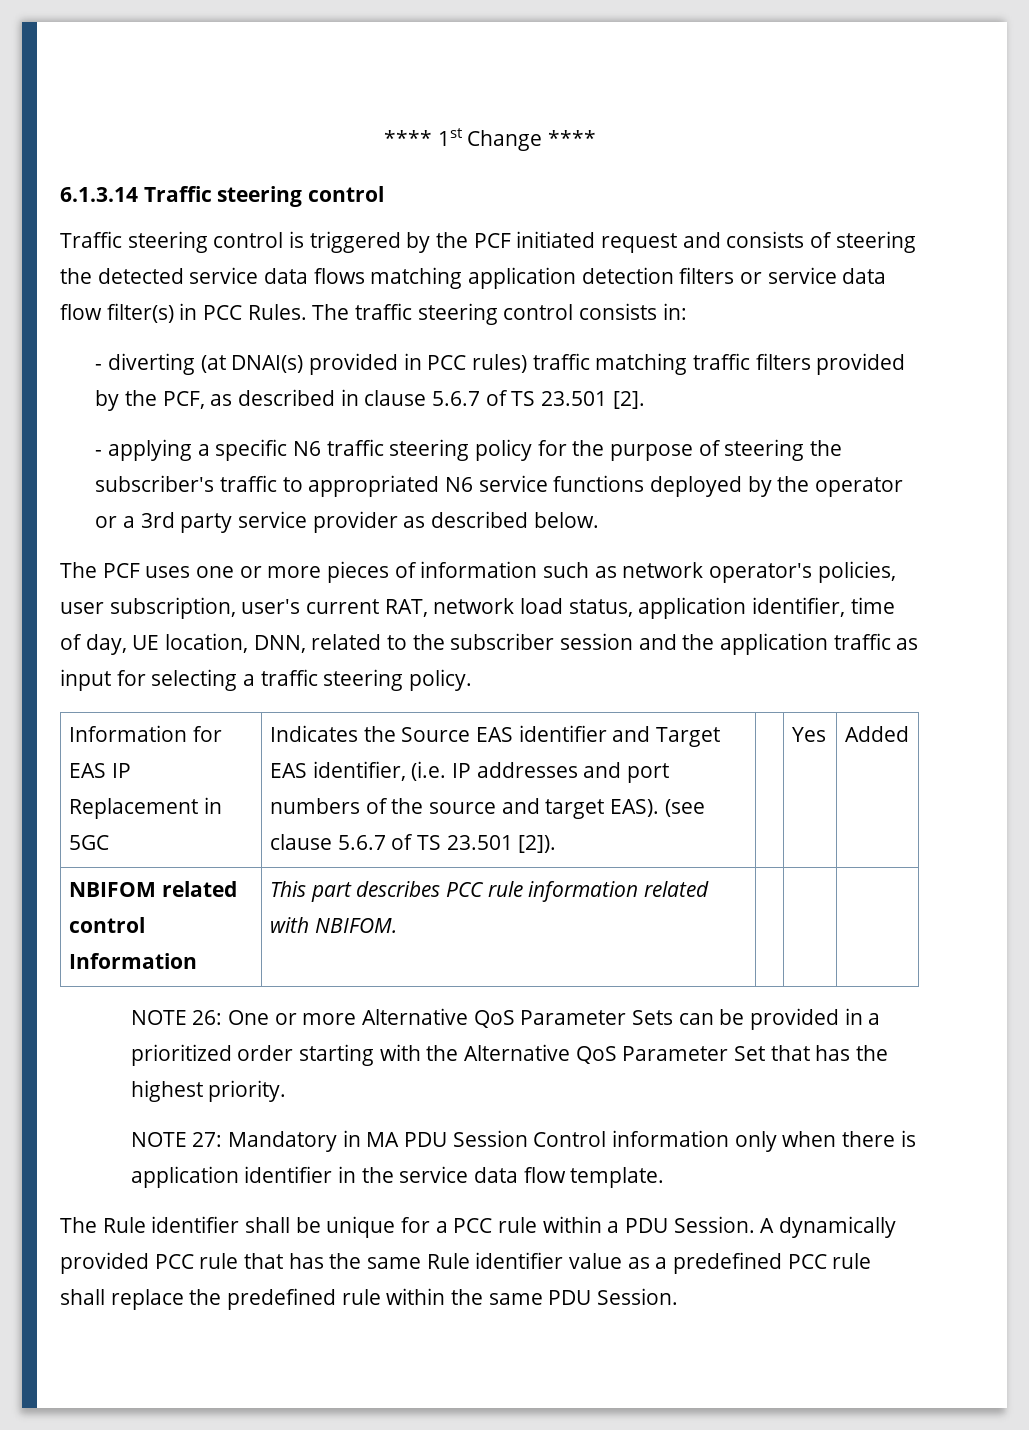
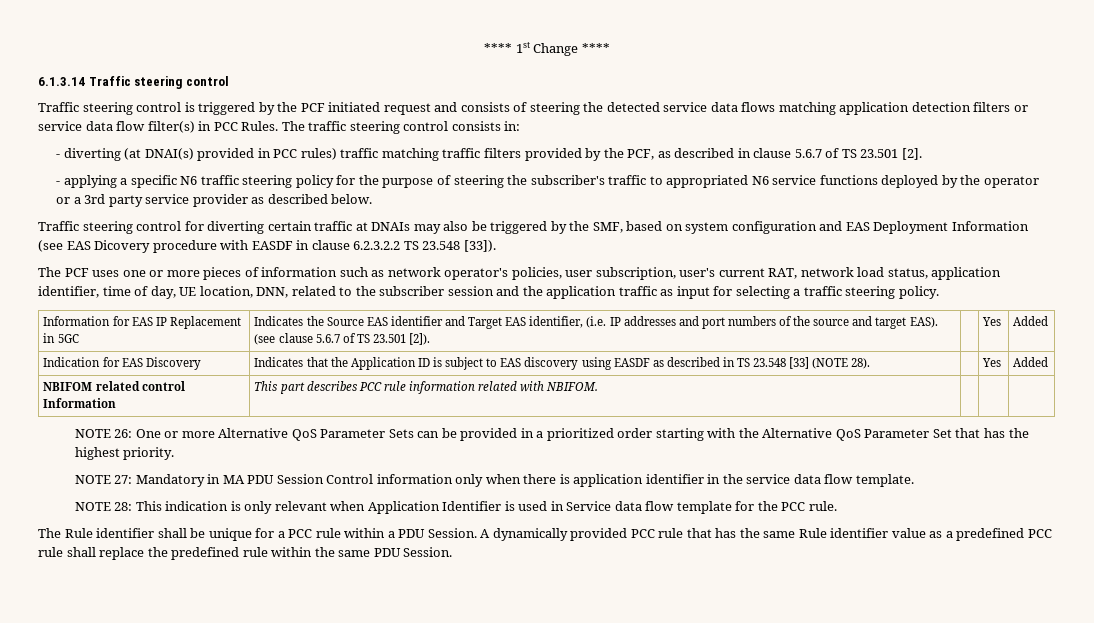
(599, 520) none -> [38,221,1029,234] [38,240,496,253] // Traffic steering control for diverting certain traffic at DNAIs may also be triggered by the SMF, based on system configuration and EAS Deployment Information (see EAS Dicovery procedure with EASDF in clause 6.2.3.2.2 TS 23.548 [33]).
(909, 734) none -> [43,357,201,370] [254,357,871,370] [982,358,1002,367] [1013,357,1049,367] // Indication for EAS Discovery | Indicates that the Application ID is subject to EAS discovery using EASDF as described in TS 23.548 [33] (NOTE 28). | | Yes | Added
(665, 1177) none -> [74,501,837,514] // NOTE 28: This indication is only relevant when Application Identifier is used in Service data flow template for the PCC rule.

